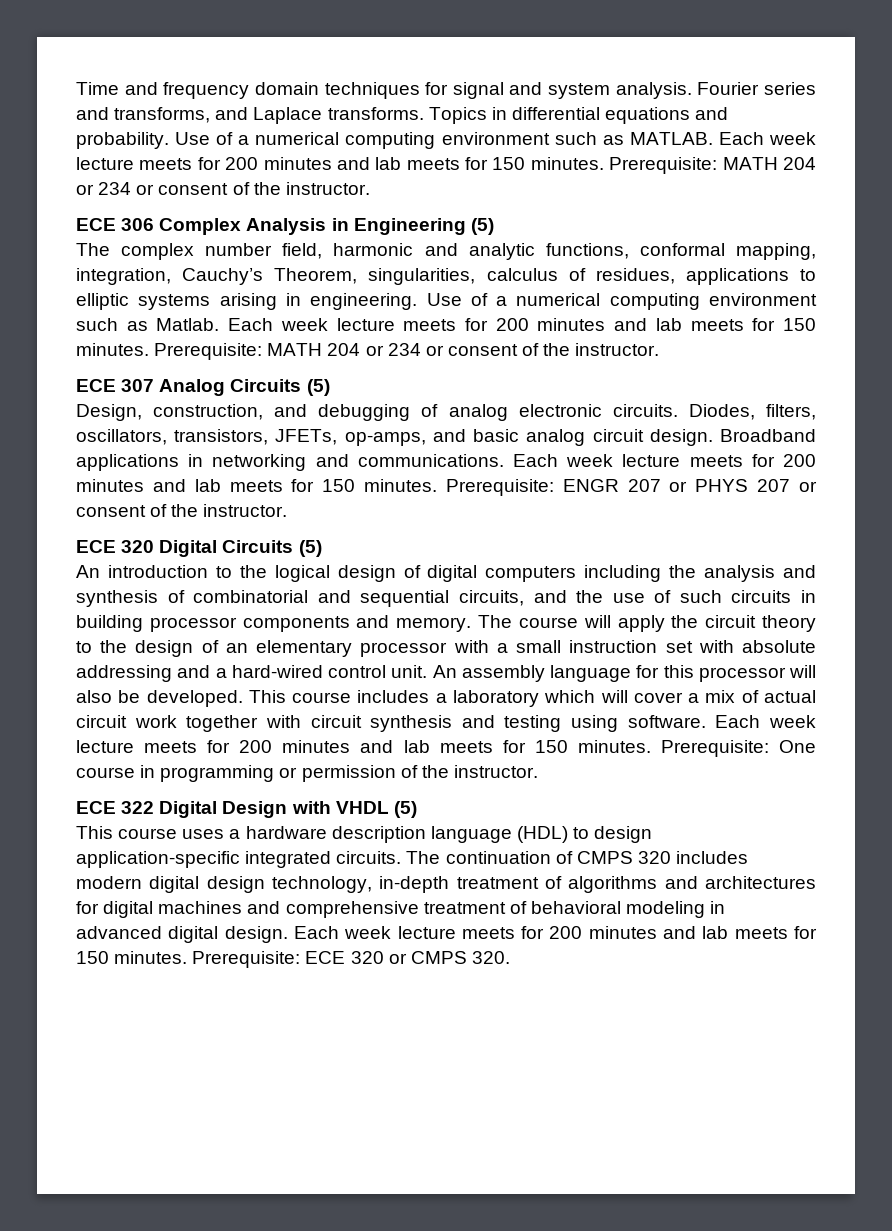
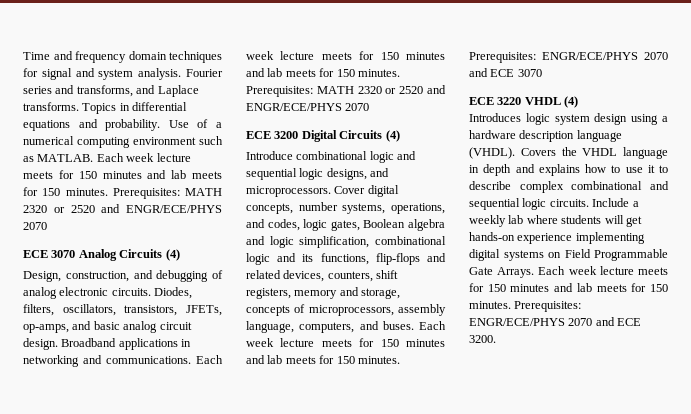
[225,157,816,174] [76,182,370,195] [76,218,494,235] [76,243,816,260] [76,268,816,285] [76,293,817,310] [76,318,816,331] [76,343,660,360] [76,379,155,392] 200 minutes and lab meets for 150 minutes. Prerequisite: MATH 204 or 234 or consent of the instructor. // ECE 306 Complex Analysis in Engineering (5) // The complex number field, harmonic and analytic functions, conformal mapping, integration, Cauchy’s Theorem, singularities, calculus of residues, applications to elliptic systems arising in engineering. Use of a numerical computing environment such as Matlab. Each week lecture meets for 200 minutes and lab meets for 150 minutes. Prerequisite: MATH 204 or 234 or consent of the instructor. // ECE 307 -> [78,170,222,179] [23,187,222,199] [23,204,222,213] [23,222,47,230] [23,250,76,258] 150 minutes and lab meets for 150 minutes. Prerequisites: MATH 2320 or 2520 and ENGR/ECE/PHYS 2070 // ECE 3070
[306,379,330,396] (5) -> [165,249,180,261] (4)
[783,454,817,467] [76,479,817,496] [76,504,288,517] [76,540,155,553] 200 minutes and lab meets for 150 minutes. Prerequisite: ENGR 207 or PHYS 207 or consent of the instructor. // ECE 320 -> [380,52,445,60] [246,68,400,77] [246,85,446,97] [246,103,370,111] [246,131,299,139] 150 minutes and lab meets for 150 minutes. Prerequisites: MATH 2320 or 2520 and ENGR/ECE/PHYS 2070 // ECE 3200
[298,540,322,557] [76,565,817,582] [76,590,817,607] [76,615,817,632] [76,640,816,657] [76,665,816,682] [76,690,817,707] [76,715,816,732] [76,740,816,757] [76,765,538,782] [76,801,417,818] [76,826,653,843] [76,851,749,868] [76,876,816,893] [76,901,726,918] [76,926,817,943] [76,951,510,968] (5) // An introduction to the logical design of digital computers including the analysis and synthesis of combinatorial and sequential circuits, and the use of such circuits in building processor components and memory. The course will apply the circuit theory to the design of an elementary processor with a small instruction set with absolute addressing and a hard-wired control unit. An assembly language for this processor will also be developed. This course includes a laboratory which will cover a mix of actual circuit work together with circuit synthesis and testing using software. Each week lecture meets for 200 minutes and lab meets for 150 minutes. Prerequisite: One course in programming or permission of the instructor. // ECE 322 Digital Design with VHDL (5) // This course uses a hardware description language (HDL) to design application-specific integrated circuits. The continuation of CMPS 320 includes modern digital design technology, in-depth treatment of algorithms and architectures for digital machines and comprehensive treatment of behavioral modeling in advanced digital design. Each week lecture meets for 200 minutes and lab meets for 150 minutes. Prerequisite: ECE 320 or CMPS 320. -> [385,130,400,142] [246,151,417,163] [246,168,390,180] [246,185,399,197] [246,202,445,214] [246,219,445,231] [246,236,446,248] [246,253,446,265] [246,270,399,282] [246,287,401,299] [246,304,446,316] [246,321,446,333] [246,338,445,347] [246,355,400,364] [469,52,668,63] [469,68,542,77] [469,96,579,108] [469,113,668,125] [469,130,622,142] [469,147,668,159] [469,164,668,176] [469,181,669,193] [469,198,639,210] [469,215,642,227] [469,232,645,244] [469,249,668,261] [469,266,668,278] [469,283,668,292] [469,301,582,312] [469,317,642,326] [469,335,496,343] (4) // Introduce combinational logic and sequential logic designs, and microprocessors. Cover digital concepts, number systems, operations, and codes, logic gates, Boolean algebra and logic simplification, combinational logic and its functions, flip-flops and related devices, counters, shift registers, memory and storage, concepts of microprocessors, assembly language, computers, and buses. Each week lecture meets for 150 minutes and lab meets for 150 minutes. Prerequisites: ENGR/ECE/PHYS 2070 and ECE 3070 // ECE 3220 VHDL (4) // Introduces logic system design using a hardware description language (VHDL). Covers the VHDL language in depth and explains how to use it to describe complex combinational and sequential logic circuits. Include a weekly lab where students will get hands-on experience implementing digital systems on Field Programmable Gate Arrays. Each week lecture meets for 150 minutes and lab meets for 150 minutes. Prerequisites: ENGR/ECE/PHYS 2070 and ECE 3200.

